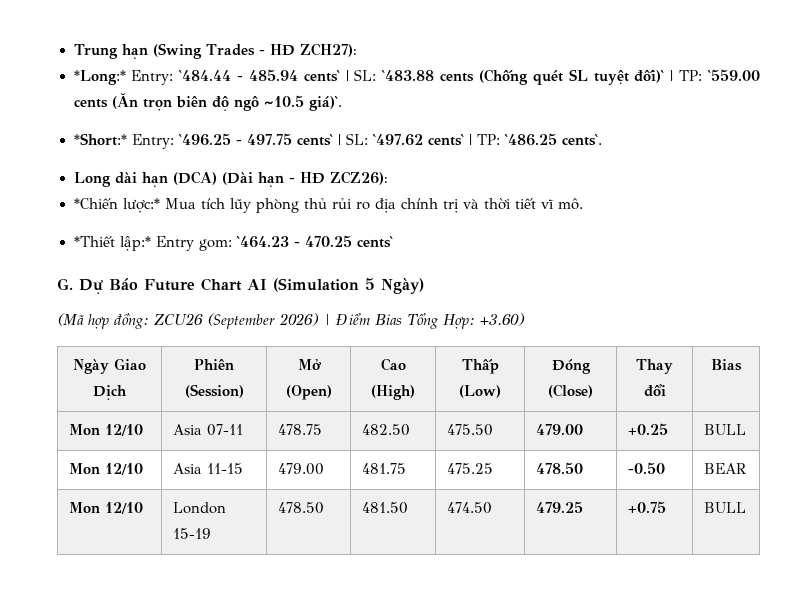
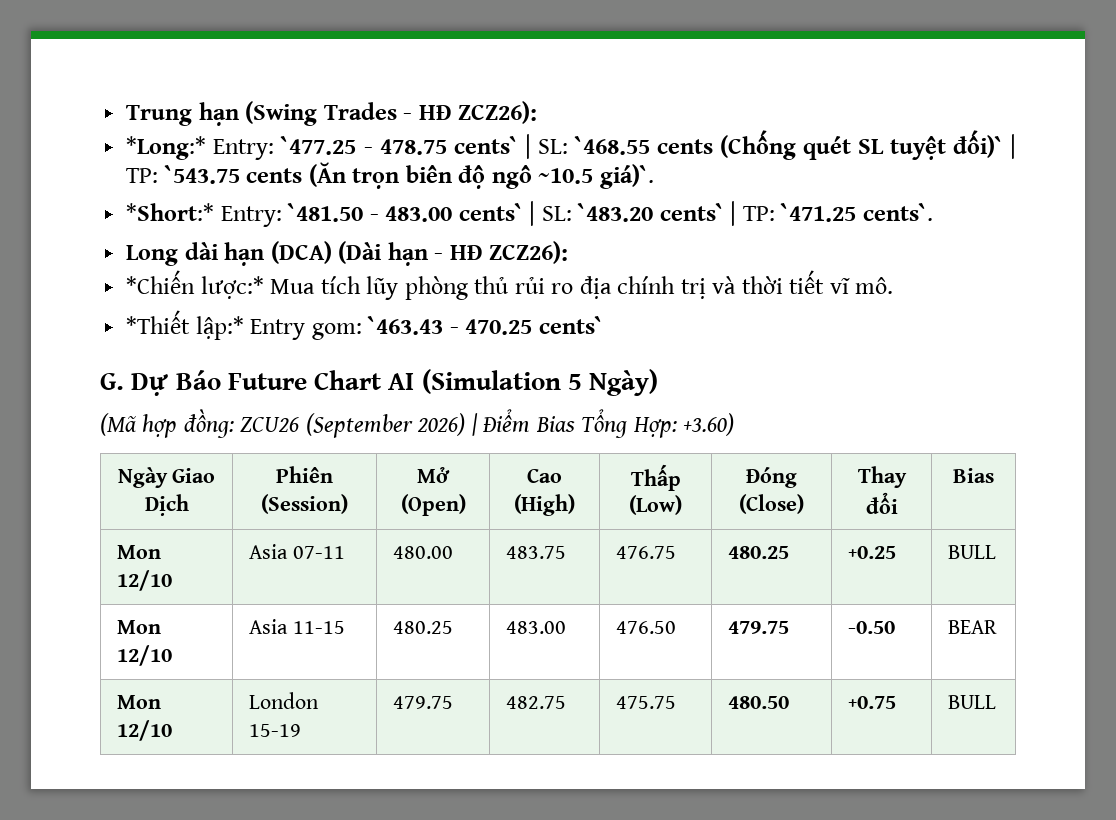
[300,43,358,57] ZCH27): -> [458,101,538,124] ZCZ26):
[178,69,435,82] `484.44 - 485.94 cents` | SL: `483.88 -> [280,134,650,159] `477.25 - 478.75 cents` | SL: `468.55
[707,69,761,81] `559.00 -> [163,165,240,184] `543.75
[177,133,423,146] `496.25 - 497.75 cents` | SL: `497.62 -> [287,201,654,226] `481.50 - 483.00 cents` | SL: `483.20
[503,133,557,146] `486.25 -> [780,203,857,222] `471.25
[235,236,289,248] `464.23 -> [367,316,444,335] `463.43
[277,424,322,435] [361,424,410,436] [446,424,493,436] [535,424,583,435] 478.75 | 482.50 | 475.50 | 479.00 -> [392,546,453,559] [505,546,566,559] [615,546,676,559] [727,546,789,559] 480.00 | 483.75 | 476.75 | 480.25
[277,463,324,475] [361,463,406,474] [446,463,493,474] [535,462,583,474] 479.00 | 481.75 | 475.25 | 478.50 -> [392,621,453,634] [505,621,566,634] [615,621,676,634] [727,621,789,634] 480.25 | 483.00 | 476.50 | 479.75
[277,502,324,514] [361,502,408,514] [446,502,492,514] [535,501,583,513] 478.50 | 481.50 | 474.50 | 479.25 -> [392,696,453,709] [505,696,566,709] [615,696,676,709] [727,696,789,709] 479.75 | 482.75 | 475.75 | 480.50

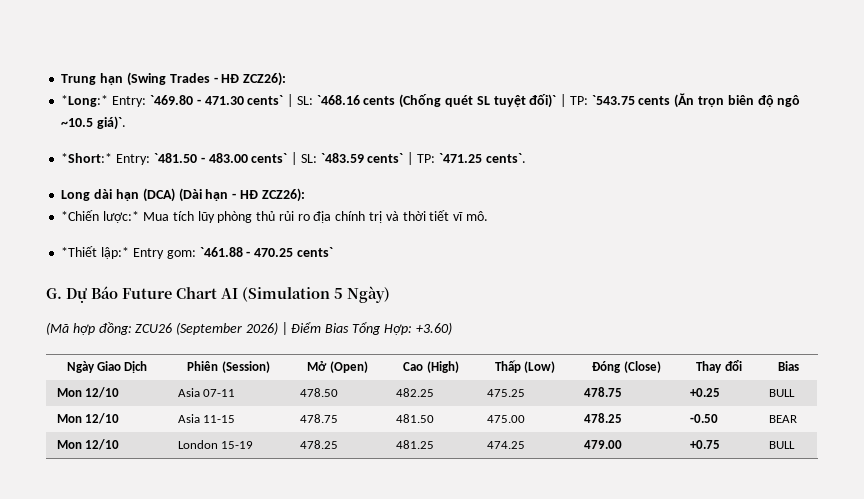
[280,134,650,159] `477.25 - 478.75 cents` | SL: `468.55 -> [149,94,360,107] `469.80 - 471.30 cents` | SL: `468.16
[577,203,654,222] `483.20 -> [320,153,364,163] `483.59
[367,316,444,335] `463.43 -> [199,247,243,257] `461.88
[392,546,453,559] [505,546,566,559] [615,546,676,559] [727,546,789,559] 480.00 | 483.75 | 476.75 | 480.25 -> [299,388,338,397] [395,388,434,397] [486,389,525,397] [583,387,622,397] 478.50 | 482.25 | 475.25 | 478.75
[392,621,453,634] [505,621,566,634] [615,621,676,634] [727,621,789,634] 480.25 | 483.00 | 476.50 | 479.75 -> [299,414,338,423] [395,414,434,423] [486,415,525,423] [583,413,622,423] 478.75 | 481.50 | 475.00 | 478.25
[392,696,453,709] [505,696,566,709] [615,696,676,709] [727,696,789,709] 479.75 | 482.75 | 475.75 | 480.50 -> [299,440,338,449] [395,440,434,449] [486,441,525,449] [583,440,622,449] 478.25 | 481.25 | 474.25 | 479.00

